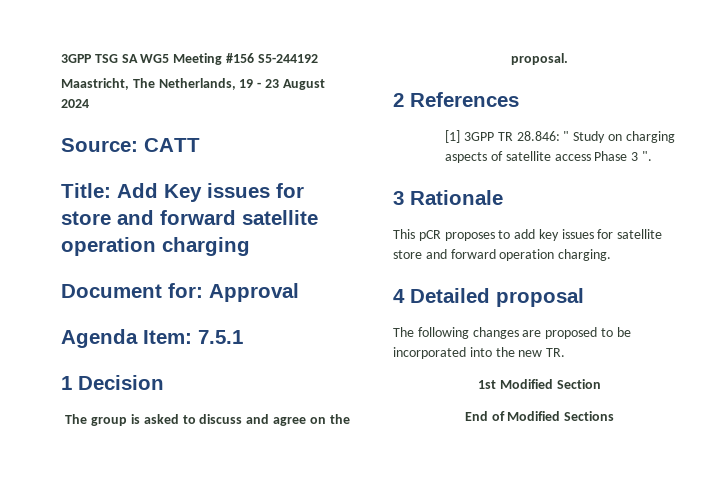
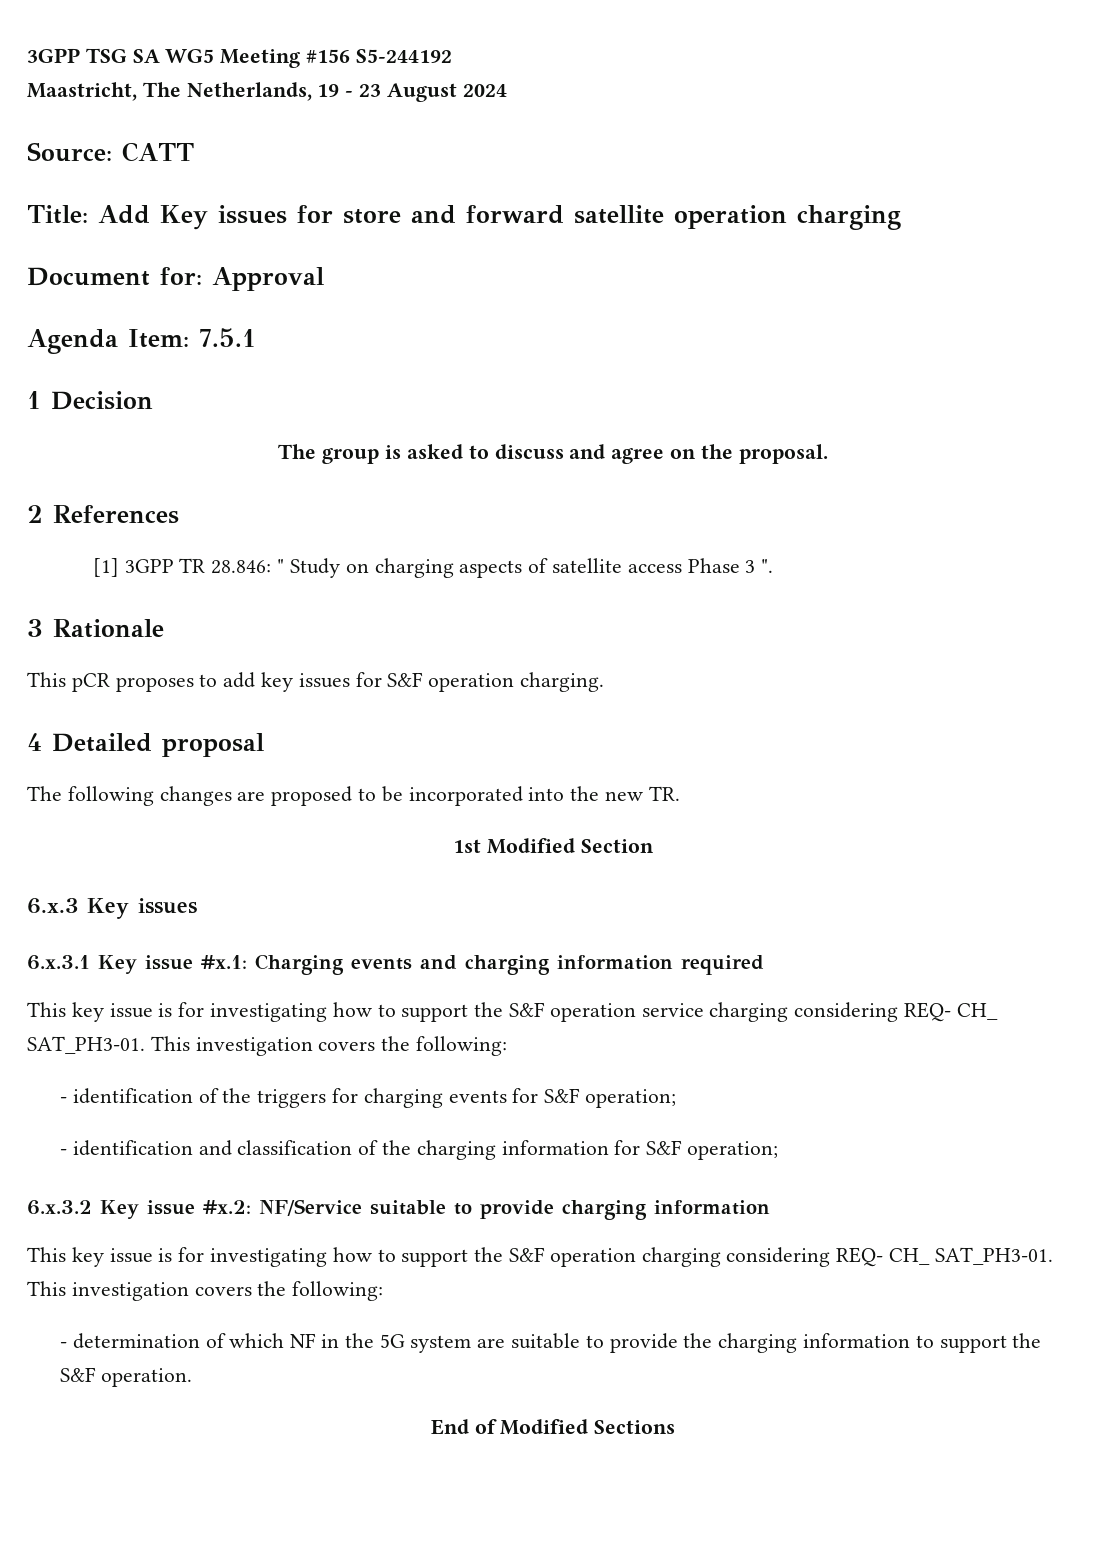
[617,229,663,239] [393,249,496,259] satellite store and forward -> [387,672,424,687] S&F
(601, 384) none -> [27,898,197,919] [27,954,764,975] [27,1002,998,1022] [27,1036,508,1056] [59,1088,676,1108] [59,1140,778,1160] [27,1199,770,1220] [27,1247,1053,1267] [27,1281,384,1301] [59,1333,1042,1353] [59,1367,192,1387] // 6.x.3 Key issues // 6.x.3.1 Key issue #x.1: Charging events and charging information required // This key issue is for investigating how to support the S&F operation service charging considering REQ- CH_ SAT_PH3-01. This investigation covers the following: // - identification of the triggers for charging events for S&F operation; // - identification and classification of the charging information for S&F operation; // 6.x.3.2 Key issue #x.2: NF/Service suitable to provide charging information // This key issue is for investigating how to support the S&F operation charging considering REQ- CH_ SAT_PH3-01. This investigation covers the following: // - determination of which NF in the 5G system are suitable to provide the charging information to support the S&F operation.

